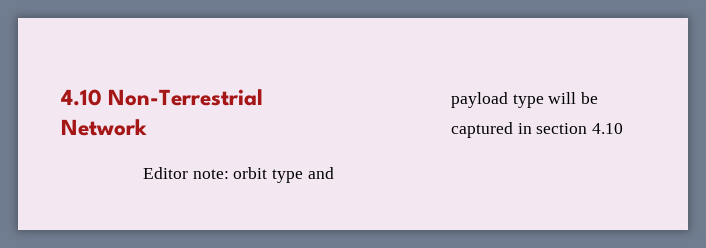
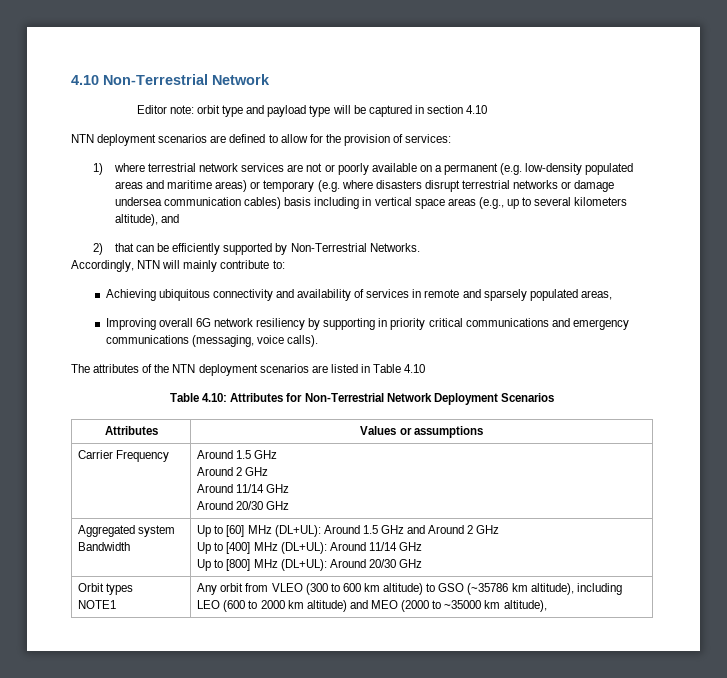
(624, 128) none -> [71,134,452,146] [92,163,634,175] [114,180,615,192] [114,197,628,209] [114,214,180,226] [92,243,420,255] [71,260,285,272] [105,289,612,301] [105,318,629,330] [105,335,318,347] [71,364,426,376] [170,393,554,405] [104,426,158,435] [360,426,483,438] [78,450,170,462] [197,450,278,459] [197,467,269,476] [197,484,290,493] [197,501,290,510] [78,525,176,537] [78,542,131,551] [197,525,500,537] [197,542,422,554] [197,559,422,571] [78,583,134,595] [78,600,117,609] [197,583,622,595] [197,600,547,612] // NTN deployment scenarios are defined to allow for the provision of services: // 1) where terrestrial network services are not or poorly available on a permanent (e.g. low-density populated areas and maritime areas) or temporary (e.g. where disasters disrupt terrestrial networks or damage undersea communication cables) basis including in vertical space areas (e.g., up to several kilometers altitude), and // 2) that can be efficiently supported by Non-Terrestrial Networks. // Accordingly, NTN will mainly contribute to: // Achieving ubiquitous connectivity and availability of services in remote and sparsely populated areas, // Improving overall 6G network resiliency by supporting in priority critical communications and emergency communications (messaging, voice calls). // The attributes of the NTN deployment scenarios are listed in Table 4.10 // Table 4.10: Attributes for Non-Terrestrial Network Deployment Scenarios // Attributes | Values or assumptions // Carrier Frequency | Around 1.5 GHz // Around 2 GHz // Around 11/14 GHz // Around 20/30 GHz // Aggregated system Bandwidth | Up to [60] MHz (DL+UL): Around 1.5 GHz and Around 2 GHz // Up to [400] MHz (DL+UL): Around 11/14 GHz // Up to [800] MHz (DL+UL): Around 20/30 GHz // Orbit types // NOTE1 | Any orbit from VLEO (300 to 600 km altitude) to GSO (~35786 km altitude), including LEO (600 to 2000 km altitude) and MEO (2000 to ~35000 km altitude),

